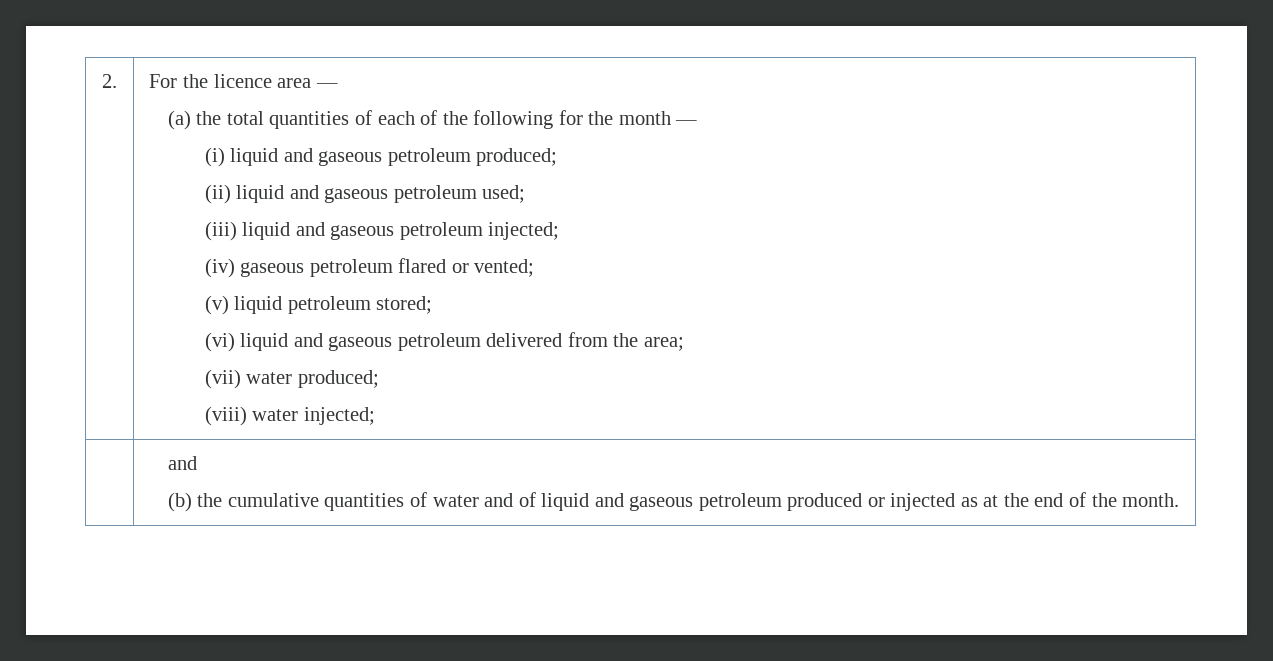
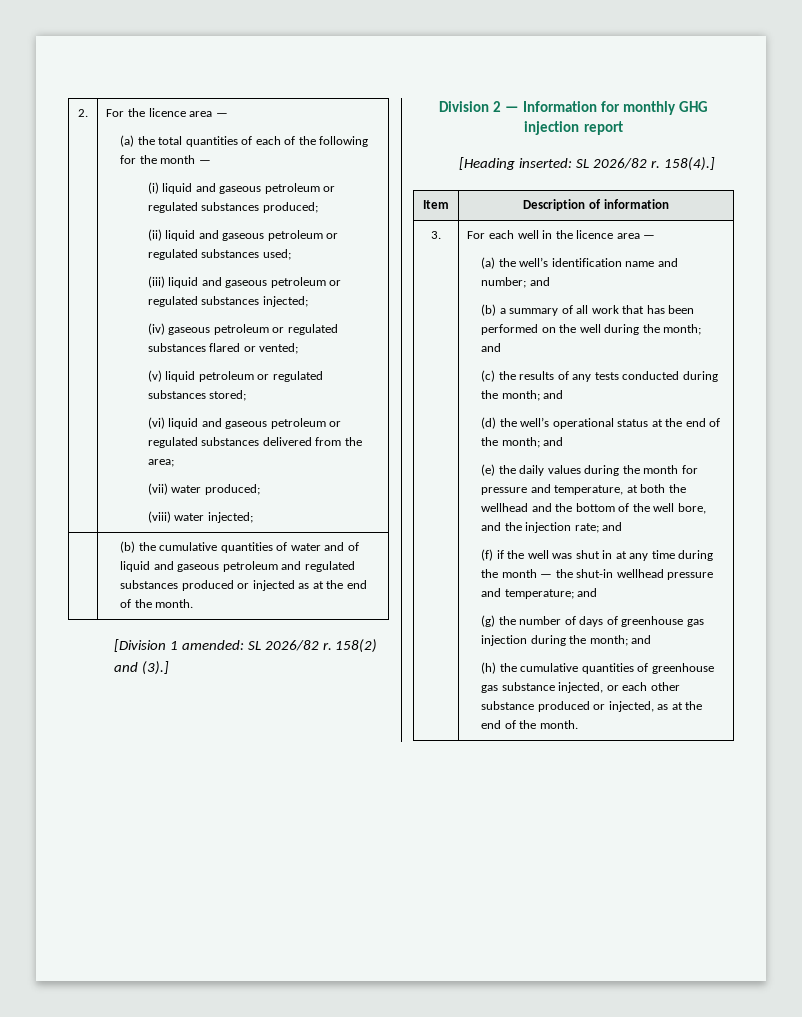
(471, 157) none -> [323,186,336,192] [147,202,260,213] or regulated substances
(477, 194) none -> [326,233,339,239] [147,249,260,260] or regulated substances
(483, 231) none -> [329,280,342,286] [147,296,260,307] or regulated substances
(393, 268) none -> [272,324,338,335] [147,343,206,352] or regulated substances
(371, 305) none -> [257,371,323,382] [147,390,206,399] or regulated substances
(481, 342) none -> [329,421,342,427] [147,437,260,448] or regulated substances
[167,456,197,470] and // -> (253, 517) none
(782, 502) none -> [281,561,355,572] [120,580,179,589] and regulated substances
(1180, 500) none -> [113,639,378,653] [113,661,169,675] [438,101,709,115] [524,121,623,135] [458,157,715,171] [423,200,449,209] [523,199,669,211] [431,231,441,239] [467,230,656,239] [481,257,678,269] [481,277,550,288] [481,304,695,316] [481,324,702,335] [481,343,502,352] [481,370,718,382] [481,390,564,401] [481,417,721,429] [481,437,564,448] [481,464,698,476] [481,484,686,495] [481,503,706,514] [481,522,623,533] [481,549,714,561] [481,569,714,580] [481,588,598,599] [481,615,704,627] [481,635,652,646] [481,662,714,674] [481,682,680,693] [481,701,703,712] [481,720,578,729] // [Division 1 amended: SL 2026/82 r. 158(2) and (3).] // Division 2 — Information for monthly GHG injection report // [Heading inserted: SL 2026/82 r. 158(4).] // Item | Description of information // 3. | For each well in the licence area — // (a) the well’s identification name and number; and // (b) a summary of all work that has been performed on the well during the month; and // (c) the results of any tests conducted during the month; and // (d) the well’s operational status at the end of the month; and // (e) the daily values during the month for pressure and temperature, at both the wellhead and the bottom of the well bore, and the injection rate; and // (f) if the well was shut in at any time during the month — the shut-in wellhead pressure and temperature; and // (g) the number of days of greenhouse gas injection during the month; and // (h) the cumulative quantities of greenhouse gas substance injected, or each other substance produced or injected, as at the end of the month.

